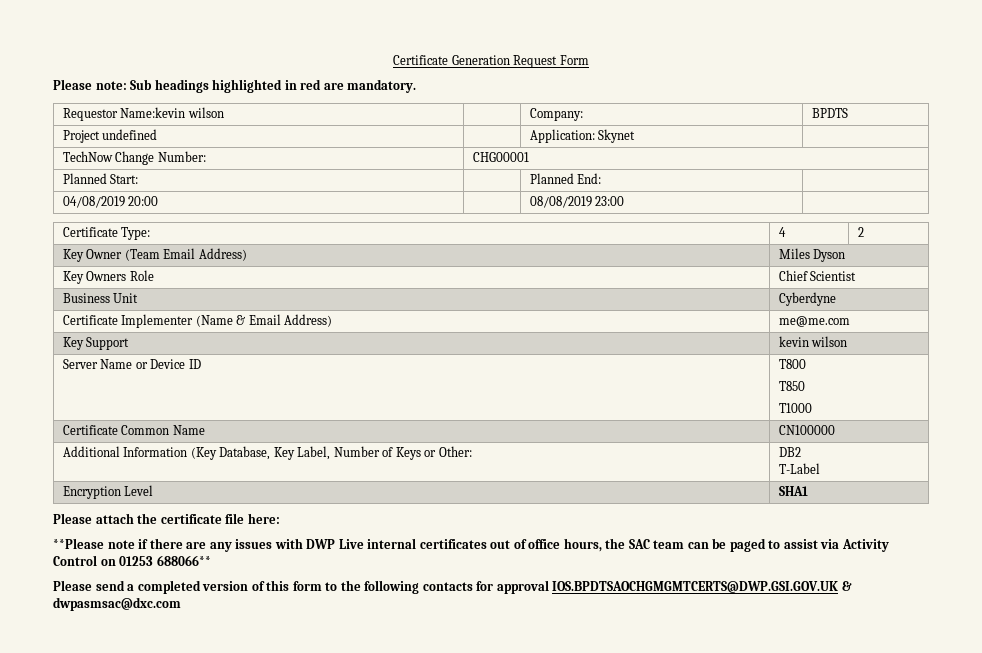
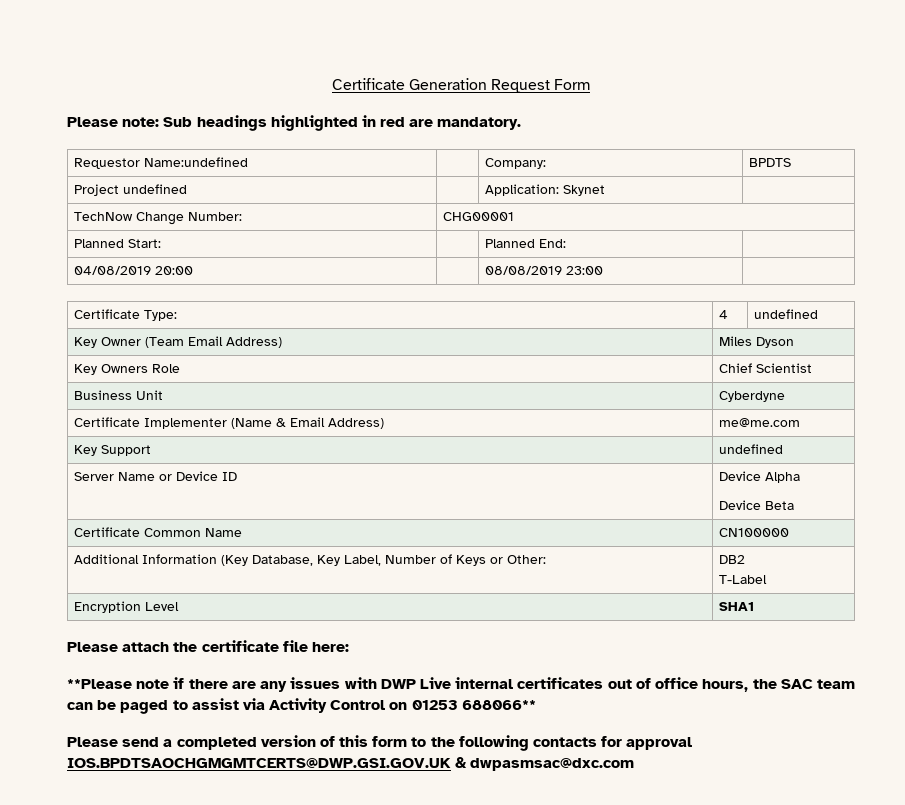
[120,107,224,118] Name:kevin wilson -> [144,157,249,167] Name:undefined
[857,227,864,237] 2 -> [754,309,819,319] undefined
[778,336,848,347] kevin wilson -> [719,444,784,454] undefined
[778,359,806,369] [778,381,805,391] [778,403,812,413] T800 // T850 // T1000 -> [719,471,801,483] [719,500,795,510] Device Alpha // Device Beta

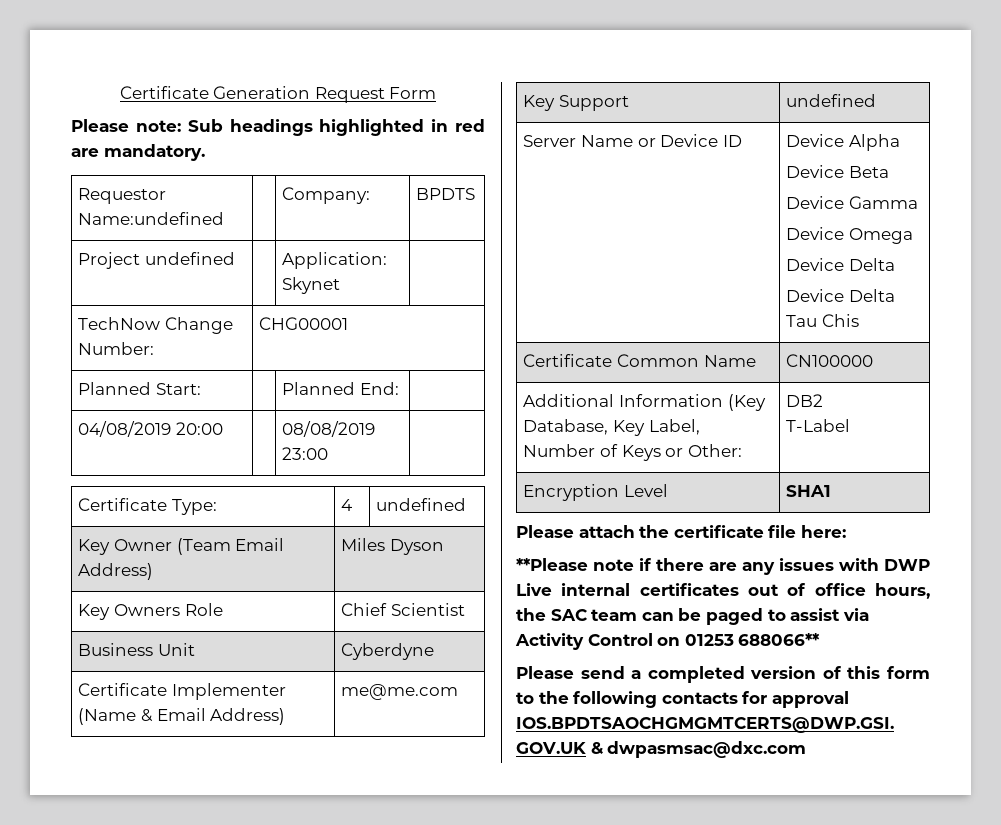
(795, 505) none -> [786,196,918,209] [786,227,913,244] [786,258,895,271] [786,289,895,302] [786,314,859,327] // Device Gamma // Device Omega // Device Delta // Device Delta Tau Chis

